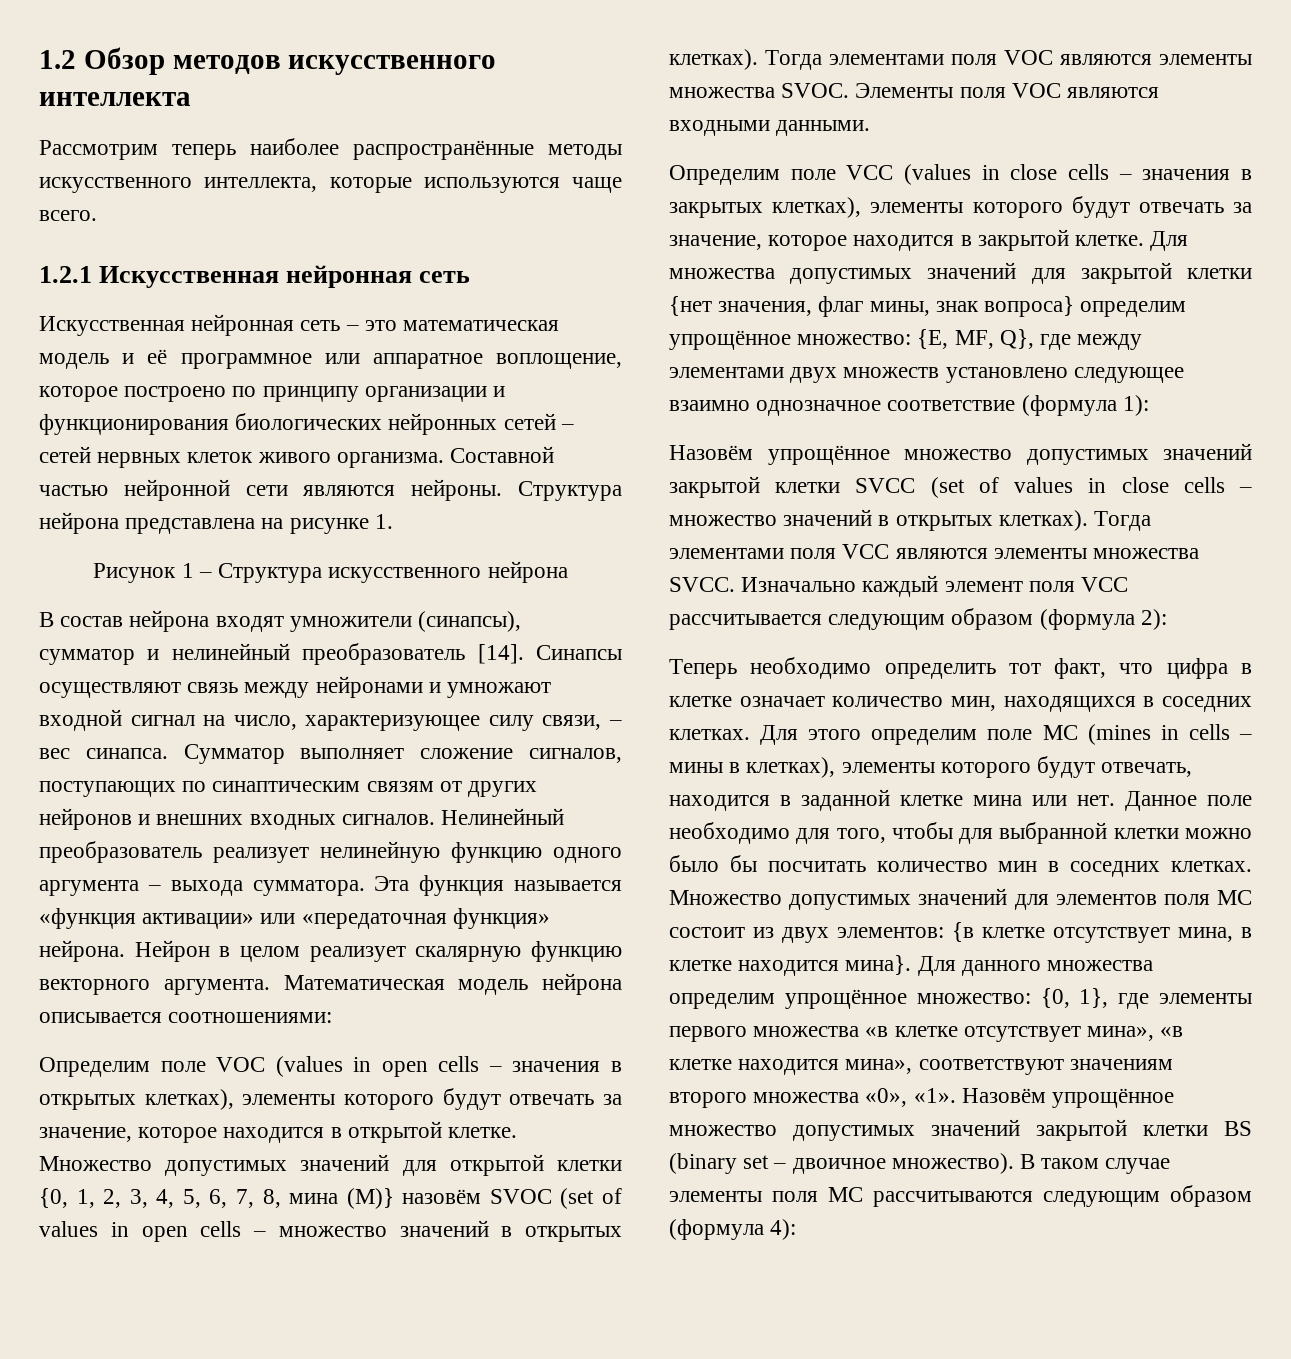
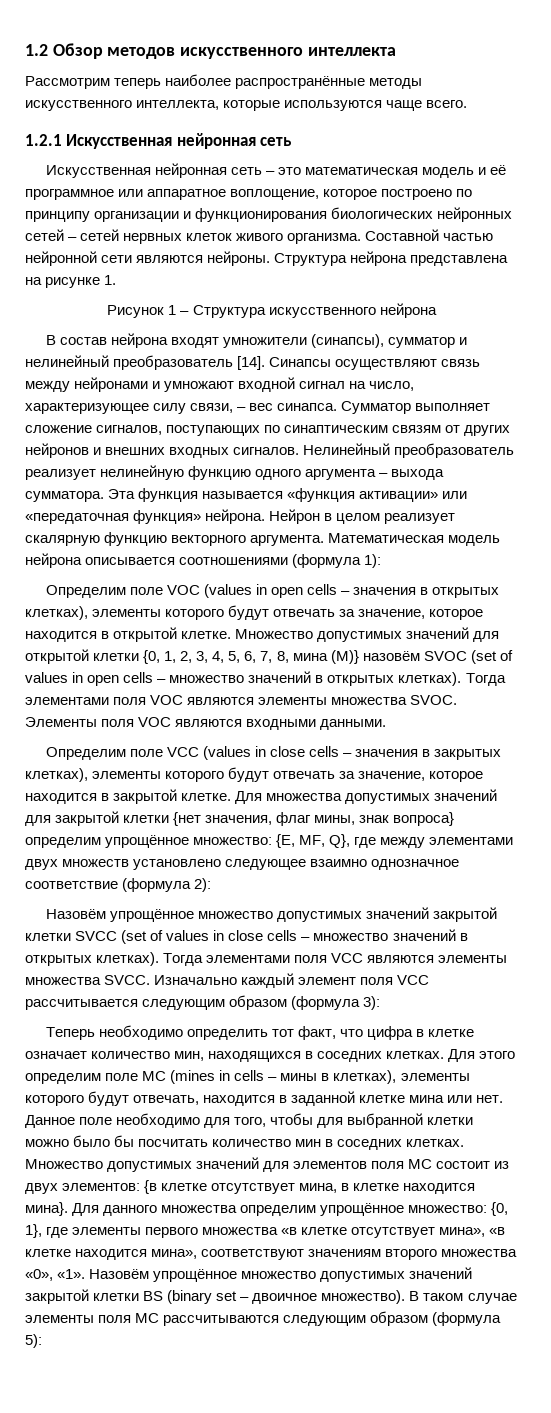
[168,1012,333,1023] соотношениями: -> [179,554,382,568] соотношениями (формула 1):
[1122,395,1149,416] 1): -> [194,878,212,892] 2):
[1140,609,1167,630] 2): -> [363,996,381,1010] 3):
[770,1219,797,1240] 4): -> [25,1334,42,1348] 5):

